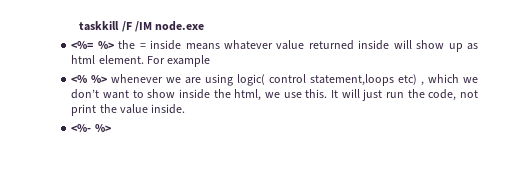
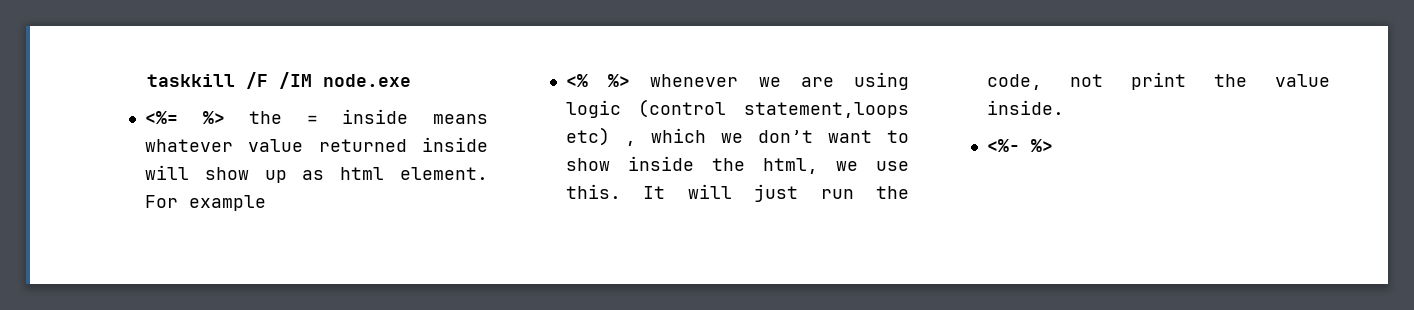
[237,74,307,86] logic( control -> [565,99,727,118] logic (control

